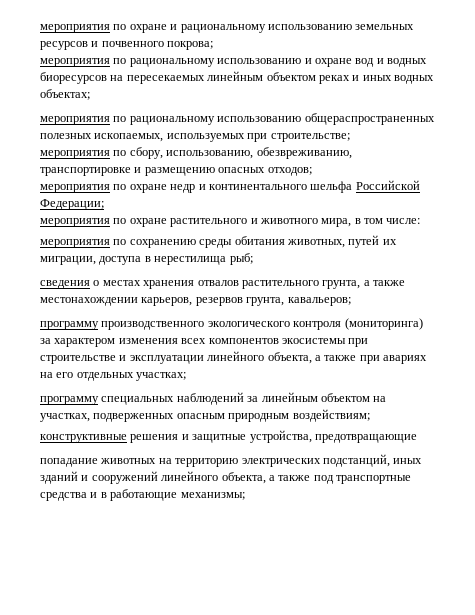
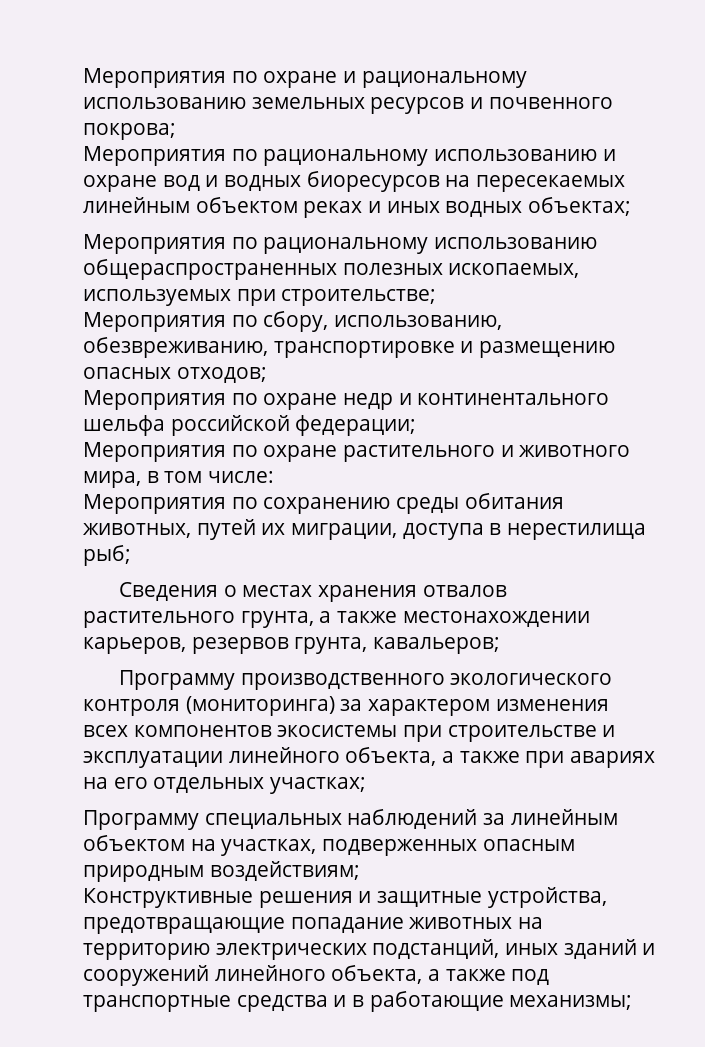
[40,24,110,33] мероприятия -> [83,68,226,88] Мероприятия
[40,58,110,67] мероприятия -> [83,146,226,166] Мероприятия
[40,116,110,125] мероприятия -> [83,234,226,254] Мероприятия
[40,150,110,159] мероприятия -> [83,312,226,332] Мероприятия
[40,184,110,193] мероприятия -> [83,390,226,410] Мероприятия
[355,180,420,190] [40,199,104,210] [40,218,110,227] Российской Федерации; // мероприятия -> [170,415,417,436] [83,442,226,462] российской федерации; // Мероприятия
[40,239,110,248] мероприятия -> [83,494,226,514] Мероприятия
[40,280,90,289] сведения -> [118,582,218,601] Сведения
[40,321,99,330] программу -> [118,670,235,690] Программу
[40,396,99,405] программу -> [83,810,199,830] Программу
[40,434,127,443] конструктивные -> [83,888,253,908] Конструктивные
(417, 438) // -> (285, 925) none

